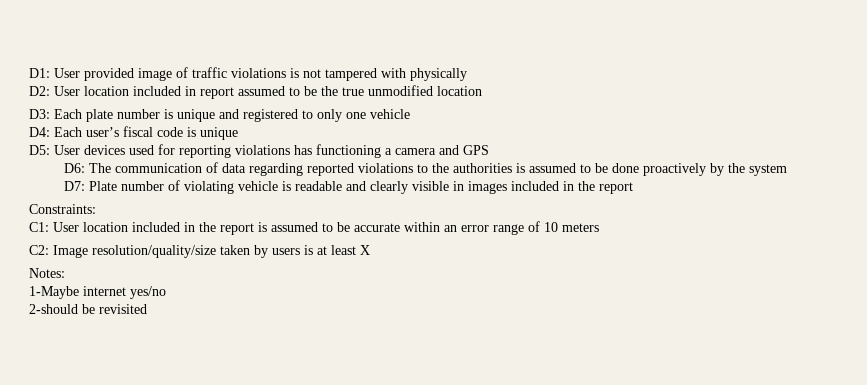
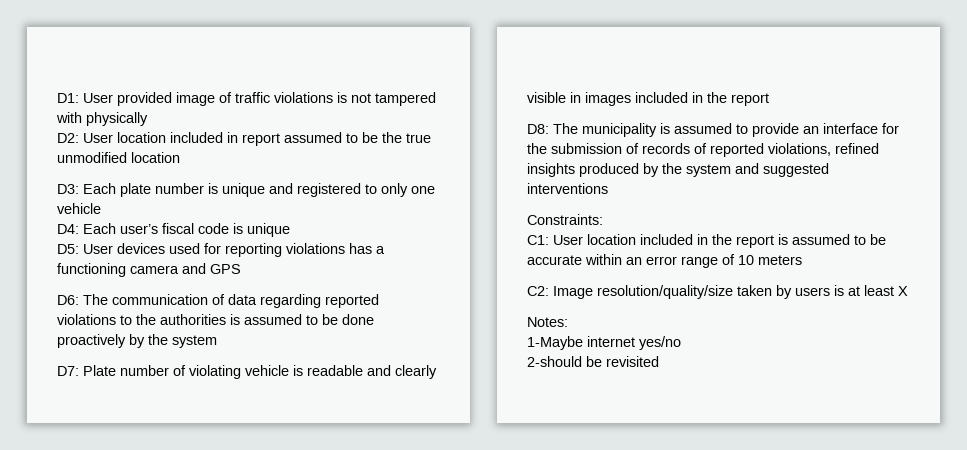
[316,144,392,158] functioning a -> [376,246,385,254] [57,263,126,277] a functioning
(633, 188) none -> [527,123,899,137] [527,143,879,157] [527,163,829,177] [527,183,608,194] // D8: The municipality is assumed to provide an interface for the submission of records of reported violations, refined insights produced by the system and suggested interventions

